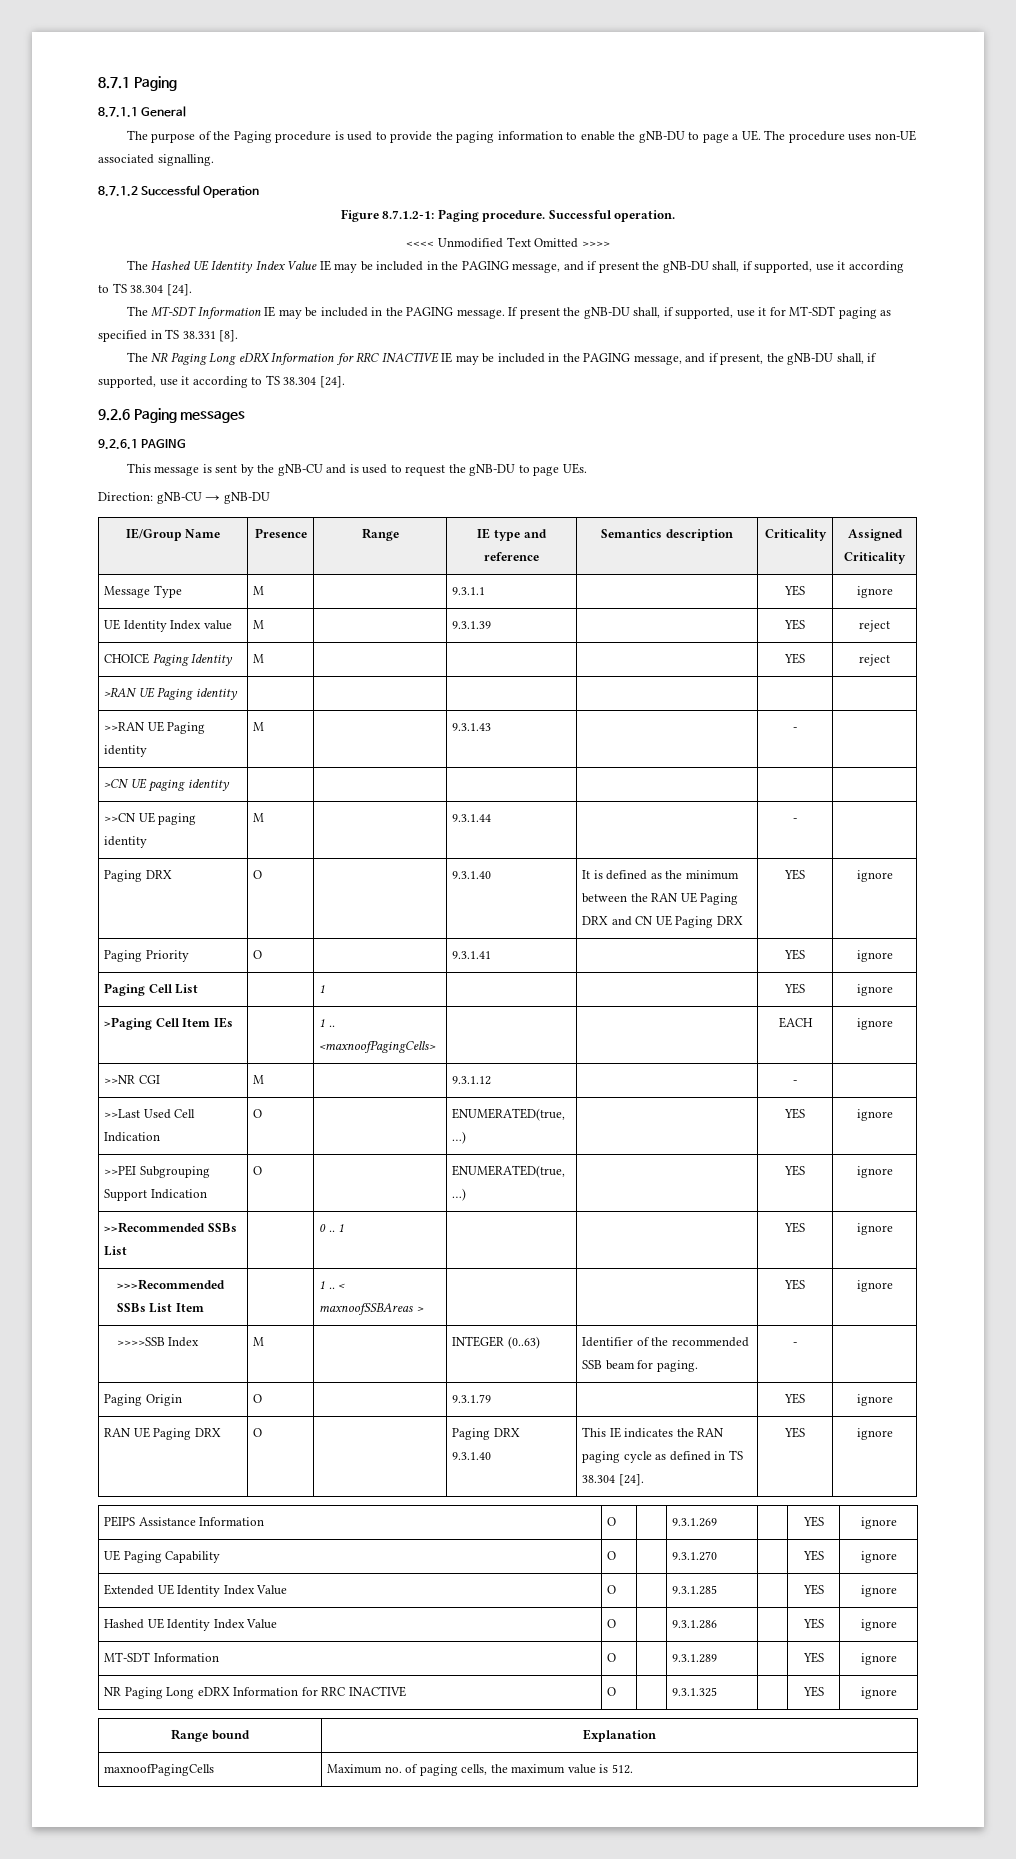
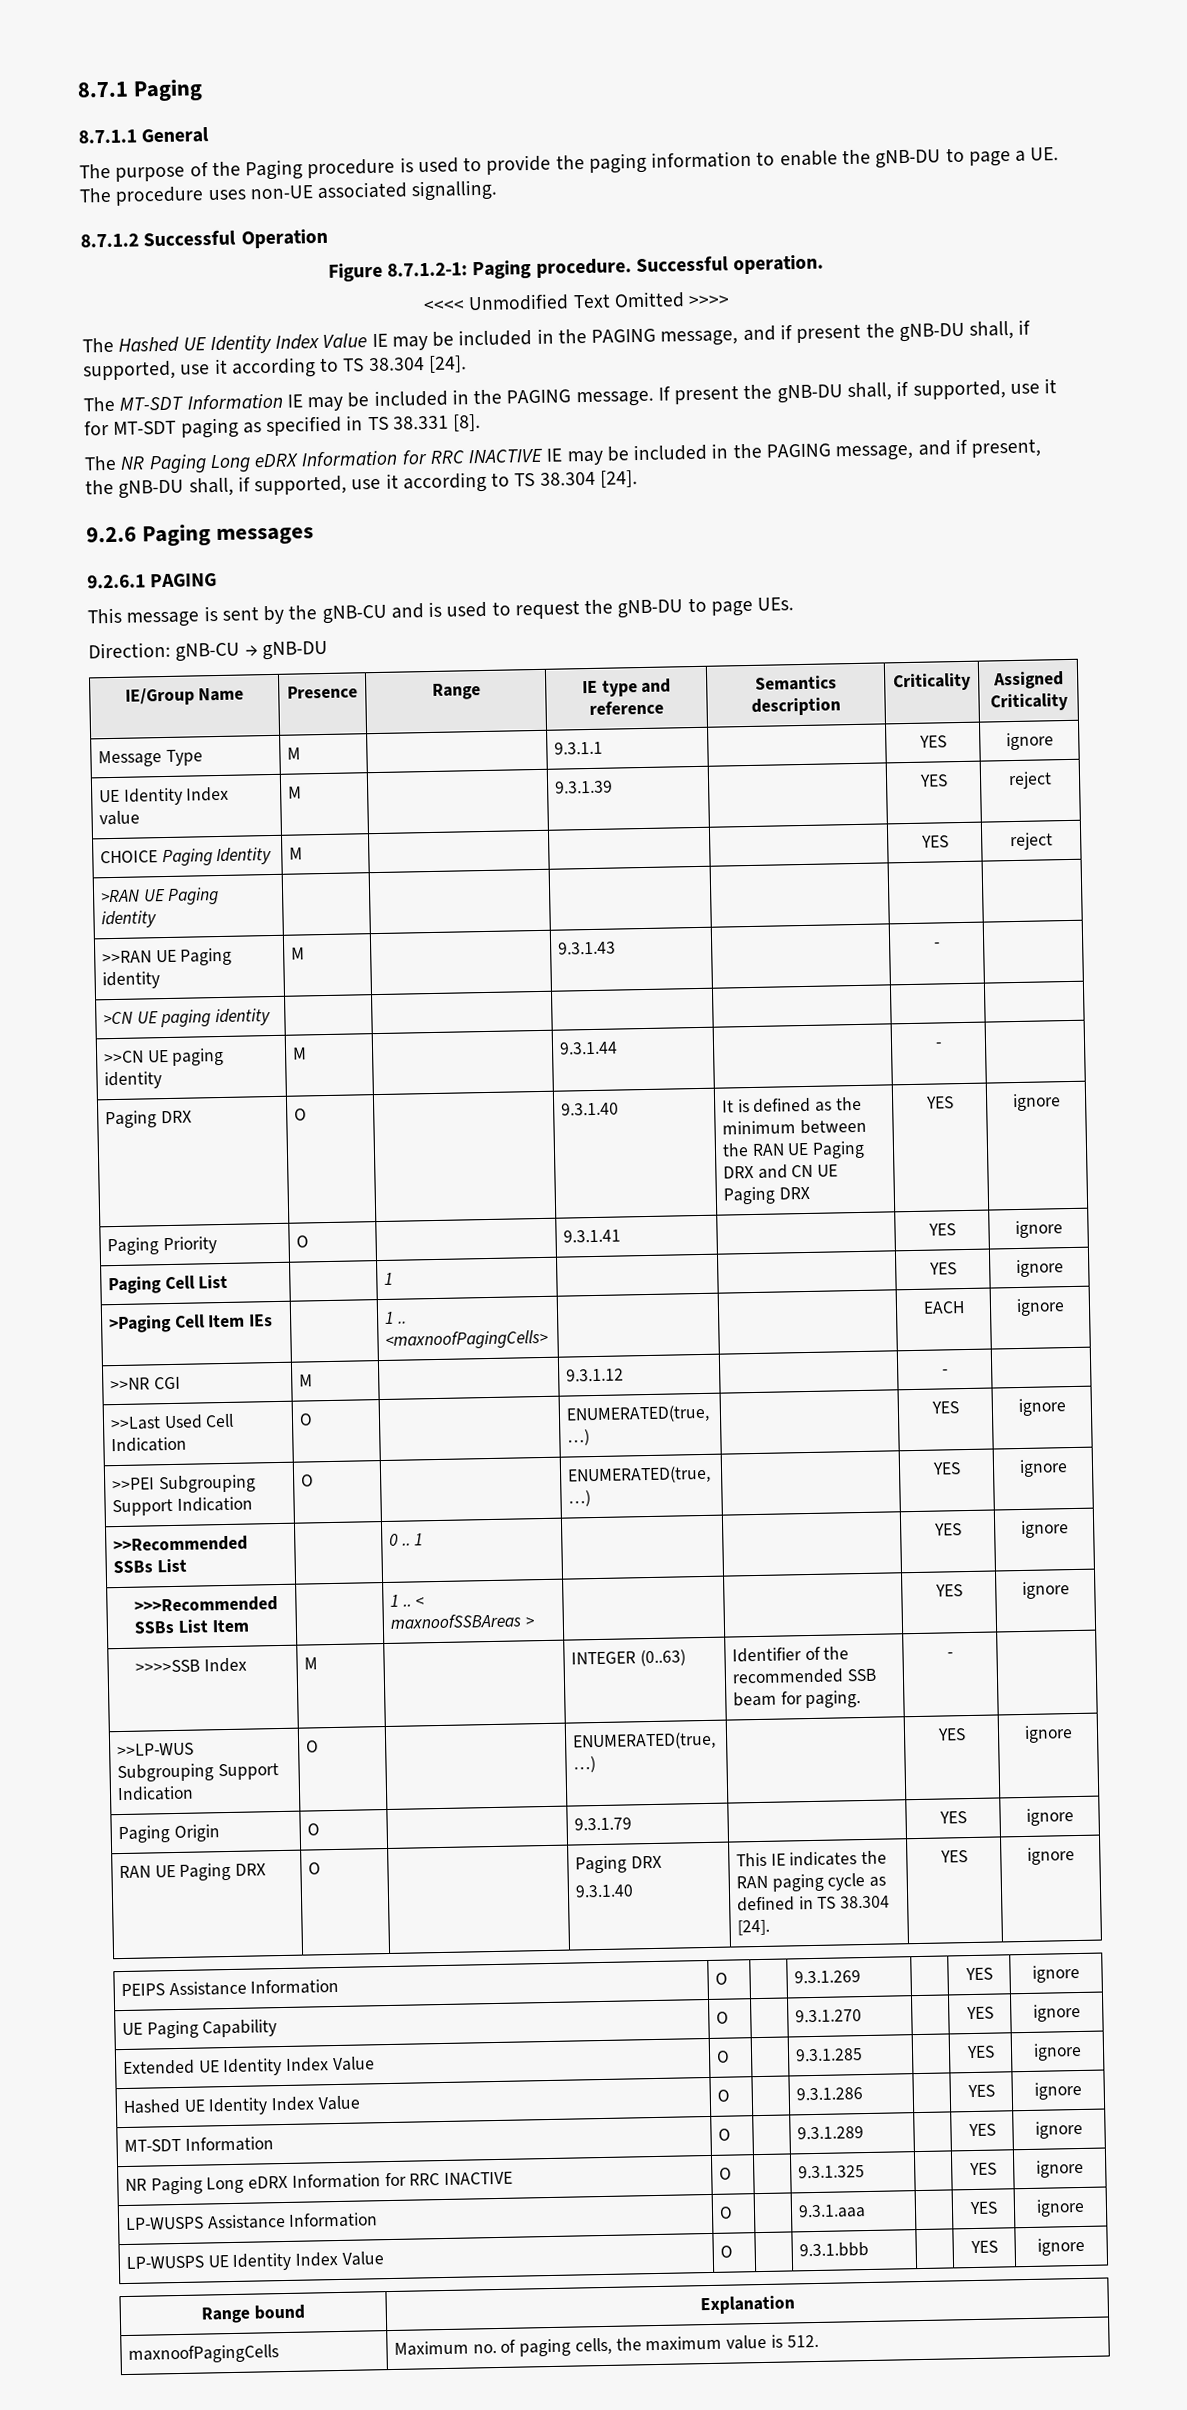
(797, 1344) none -> [116,1742,194,1757] [116,1763,279,1783] [116,1785,194,1802] [305,1740,319,1753] [571,1731,716,1751] [572,1756,596,1773] [936,1728,966,1741] [1023,1725,1073,1743] // >>LP-WUS Subgrouping Support Indication | O | | ENUMERATED(true, …) | | YES | ignore
(897, 1693) none -> [125,2212,379,2231] [718,2206,733,2219] [797,2204,866,2219] [968,2201,998,2215] [1036,2198,1085,2217] [125,2251,384,2271] [719,2245,733,2258] [798,2241,869,2258] [969,2240,998,2254] [1037,2237,1085,2256] // LP-WUSPS Assistance Information | O | | 9.3.1.aaa | | YES | ignore // LP-WUSPS UE Identity Index Value | O | | 9.3.1.bbb | | YES | ignore

